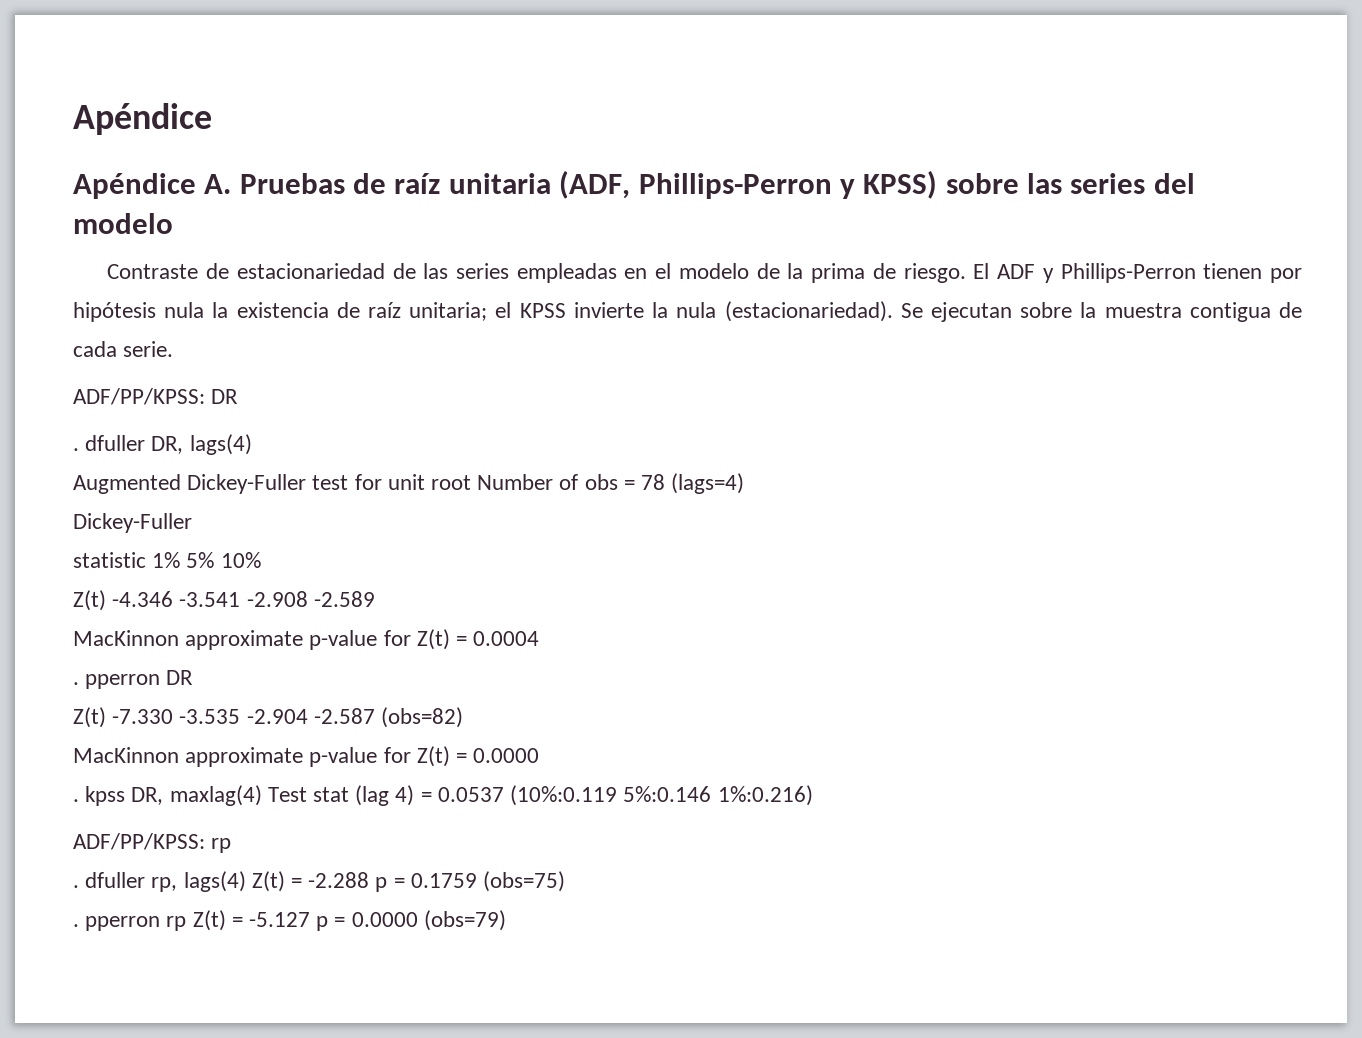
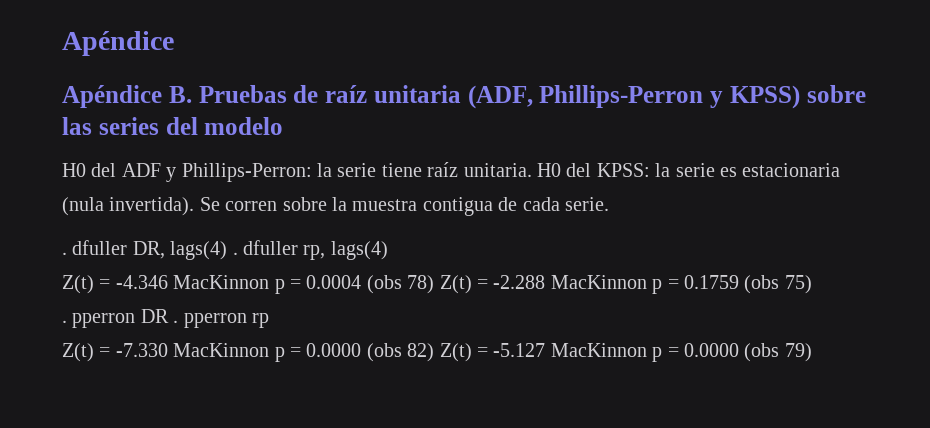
[204,174,232,194] A. -> [168,86,192,103] B.
[107,263,1302,283] [73,301,1012,322] Contraste de estacionariedad de las series empleadas en el modelo de la prima de riesgo. El ADF y Phillips-Perron tienen por hipótesis nula la existencia de raíz unitaria; el KPSS invierte la nula (estacionariedad). Se ejecutan -> [62,162,841,182] [62,197,278,216] H0 del ADF y Phillips-Perron: la serie tiene raíz unitaria. H0 del KPSS: la serie es estacionaria (nula invertida). Se corren
[73,388,239,405] // ADF/PP/KPSS: DR -> (609, 204) none
[73,473,745,494] [73,513,192,533] [73,552,261,568] [73,590,375,611] [73,629,540,650] [73,670,194,689] [73,707,464,728] [73,746,540,767] [73,785,813,806] [73,833,232,853] [73,871,566,892] [73,916,187,931] // Augmented Dickey-Fuller test for unit root Number of obs = 78 (lags=4) // Dickey-Fuller // statistic 1% 5% 10% // Z(t) -4.346 -3.541 -2.908 -2.589 // MacKinnon approximate p-value for Z(t) = 0.0004 // . pperron DR // Z(t) -7.330 -3.535 -2.904 -2.587 (obs=82) // MacKinnon approximate p-value for Z(t) = 0.0000 // . kpss DR, maxlag(4) Test stat (lag 4) = 0.0537 (10%:0.119 5%:0.146 1%:0.216) // ADF/PP/KPSS: rp // . dfuller rp, lags(4) Z(t) = -2.288 p = 0.1759 (obs=75) // . pperron rp -> [232,240,388,260] [62,275,812,294] [62,309,269,328] [62,343,435,362] . dfuller rp, lags(4) // Z(t) = -4.346 MacKinnon p = 0.0004 (obs 78) Z(t) = -2.288 MacKinnon p = 0.1759 (obs 75) // . pperron DR . pperron rp // Z(t) = -7.330 MacKinnon p = 0.0000 (obs 82)
[316,910,506,931] p = 0.0000 (obs=79) -> [550,343,812,362] MacKinnon p = 0.0000 (obs 79)

